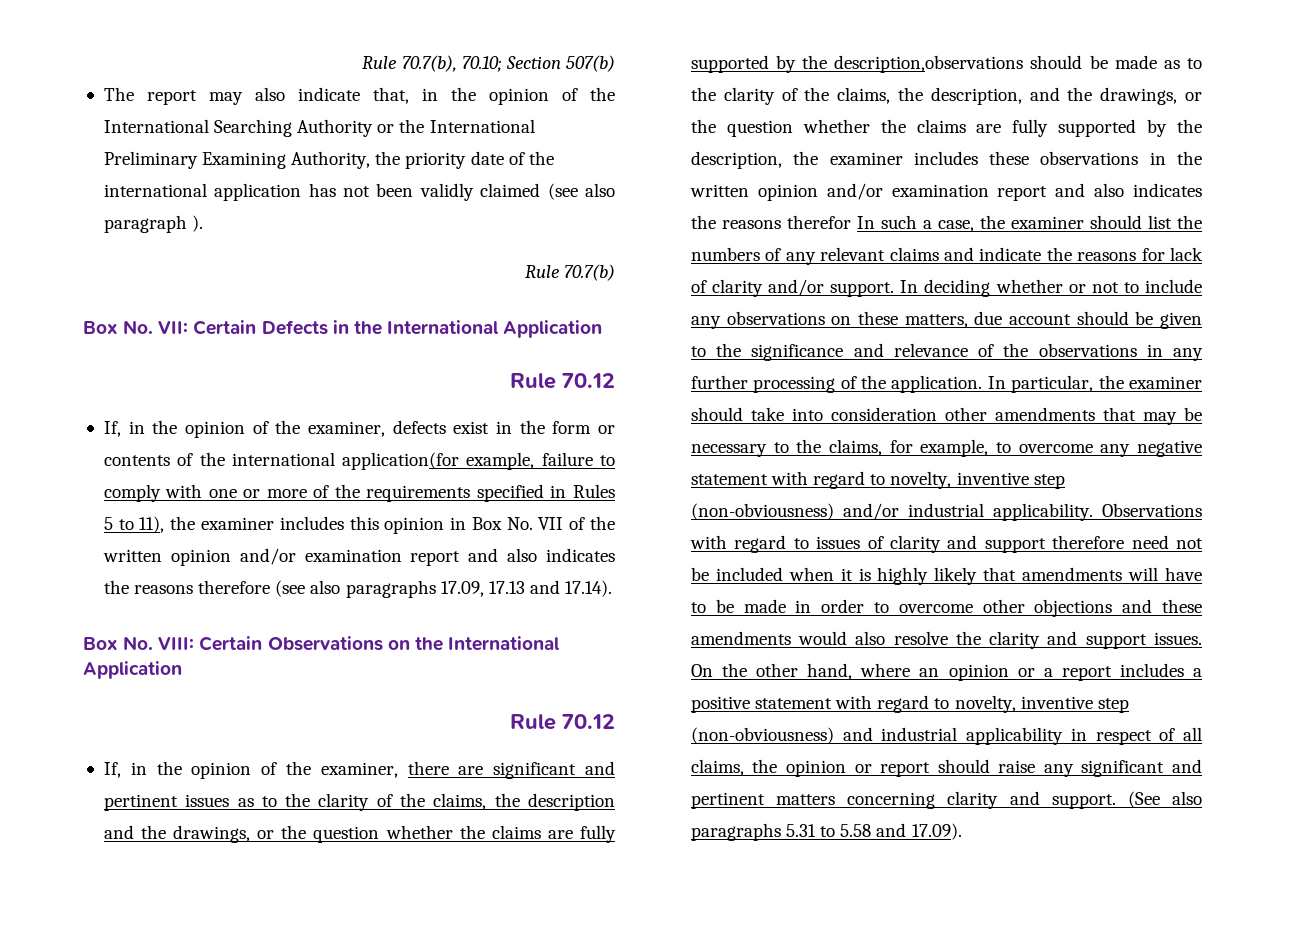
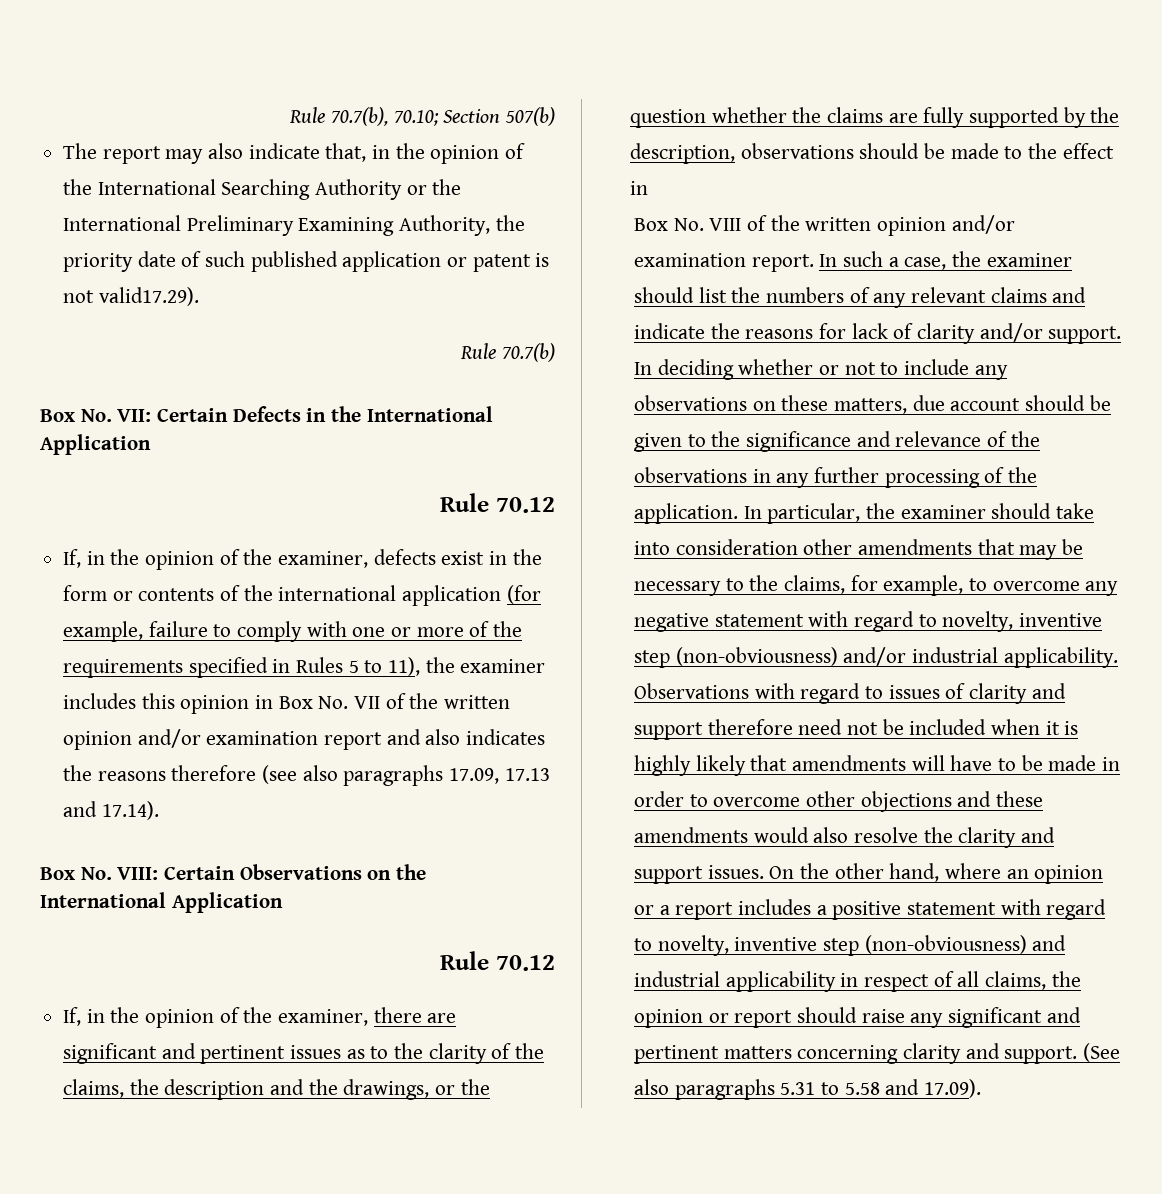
[528,151,554,165] [103,183,615,201] [103,215,204,233] the international application has not been validly claimed (see also paragraph ). -> [205,251,550,272] [63,287,199,306] such published application or patent is not valid17.29).
[342,452,460,470] application(for -> [402,585,541,606] application (for
[834,55,1024,73] description,observations -> [630,143,854,164] description, observations
[1163,58,1202,69] [690,87,1202,105] [690,119,1202,137] [690,151,1202,169] [689,183,1202,201] [690,215,851,229] as to the clarity of the claims, the description, and the drawings, or the question whether the claims are fully supported by the description, the examiner includes these observations in the written opinion and/or examination report and also indicates the reasons therefor -> [1004,143,1114,159] [630,181,649,195] [633,215,1015,236] [633,253,814,272] to the effect in // Box No. VIII of the written opinion and/or examination report.

